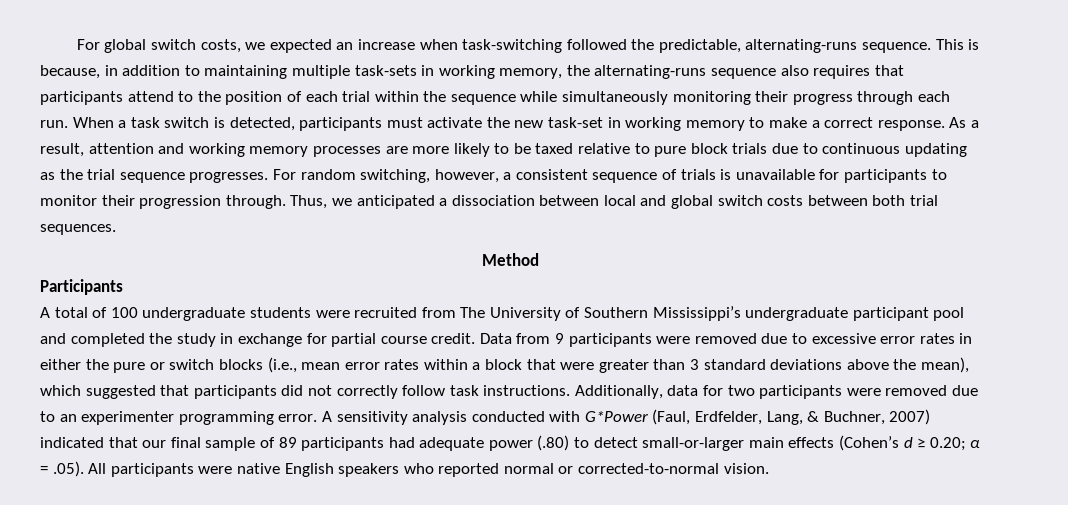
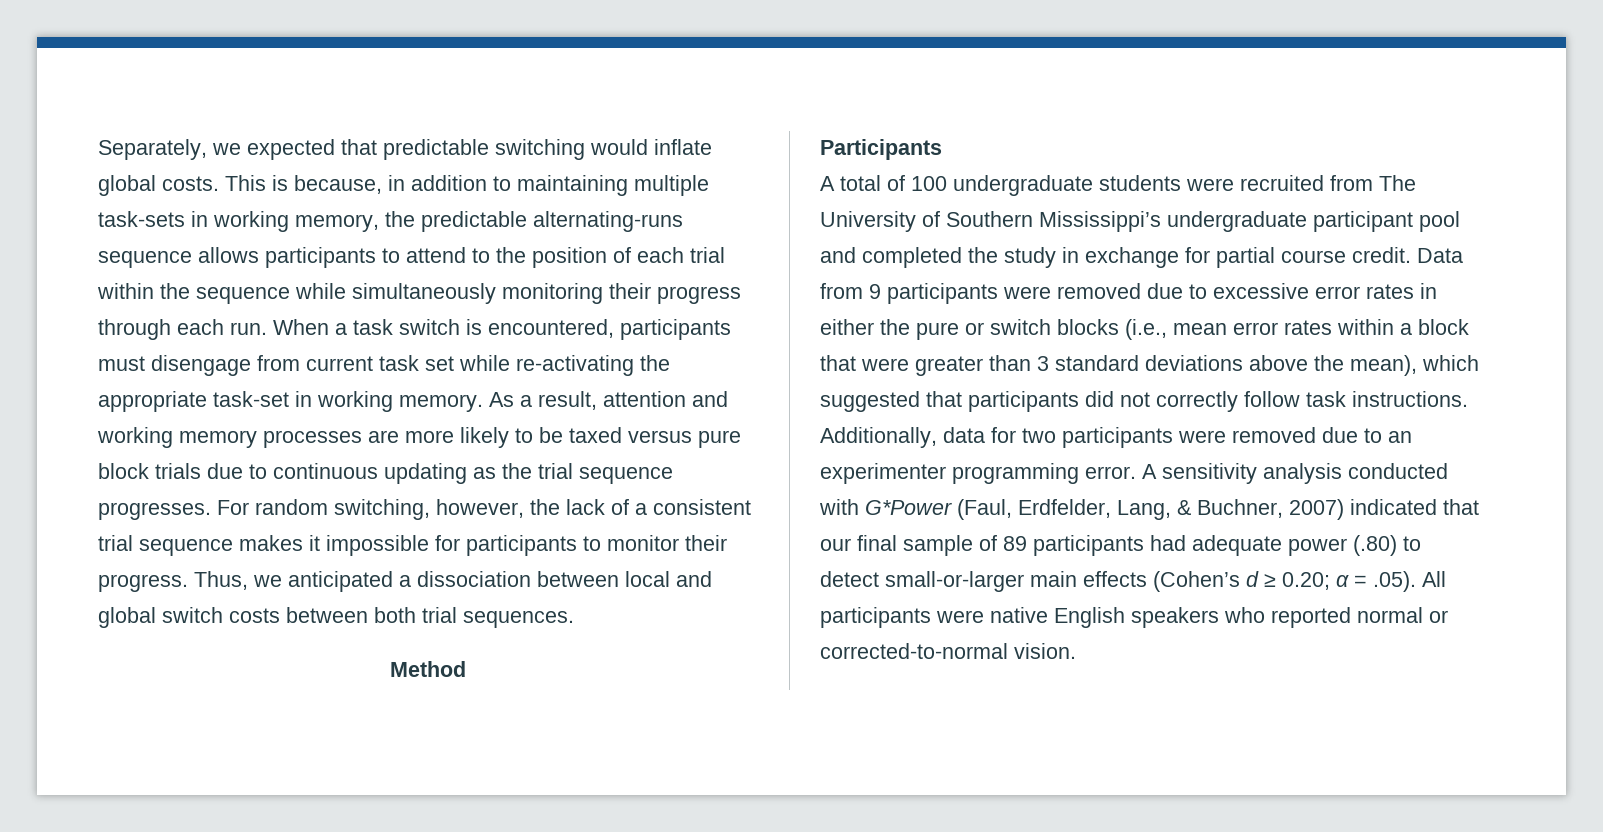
[76,39,932,53] For global switch costs, we expected an increase when task-switching followed the predictable, alternating-runs sequence. -> [98,139,712,160] [98,175,219,196] Separately, we expected that predictable switching would inflate global costs.
(590, 70) none -> [421,211,527,232] predictable
[780,65,904,79] [40,91,123,105] also requires that participants -> [198,247,400,268] allows participants to
[229,117,295,131] detected, -> [488,319,614,338] encountered,
[427,117,945,131] activate the new task-set in working memory to make a correct response. -> [151,355,670,376] [98,391,483,412] disengage from current task set while re-activating the appropriate task-set in working memory.
[578,143,650,154] relative to -> [628,430,692,443] versus
[503,169,815,183] a consistent sequence of trials is unavailable -> [530,499,751,515] [98,535,429,556] the lack of a consistent trial sequence makes it impossible
[139,195,286,209] progression through. -> [98,574,188,592] progress.

